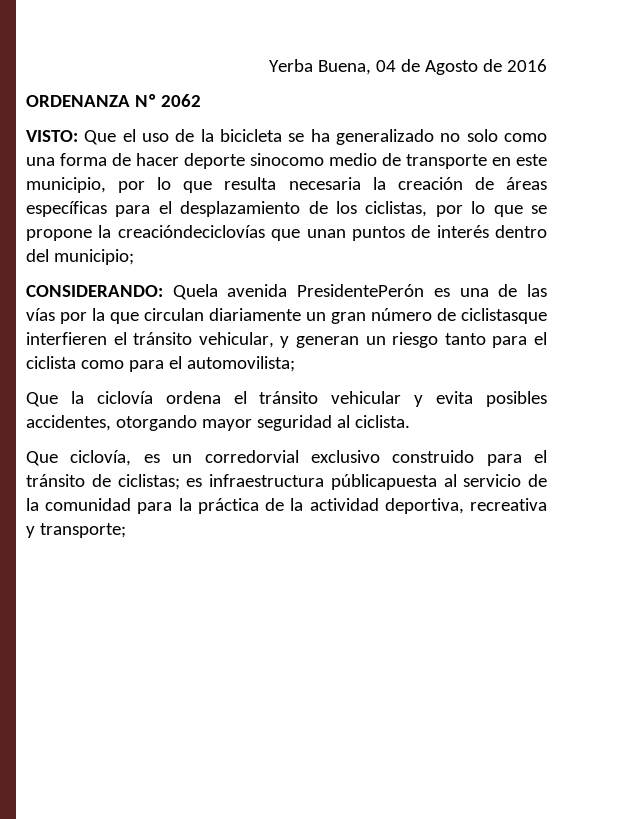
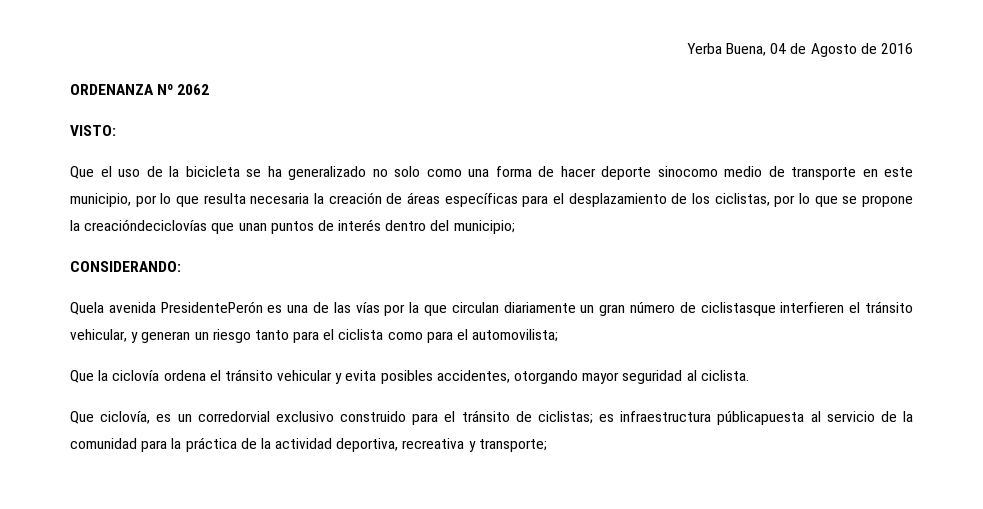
(78, 136) none -> (116, 130) //
(163, 291) none -> (181, 266) //

